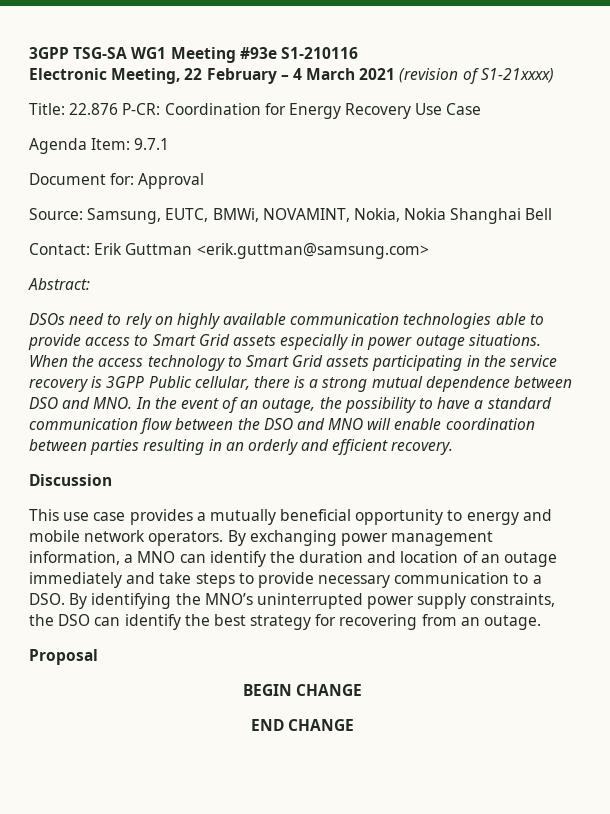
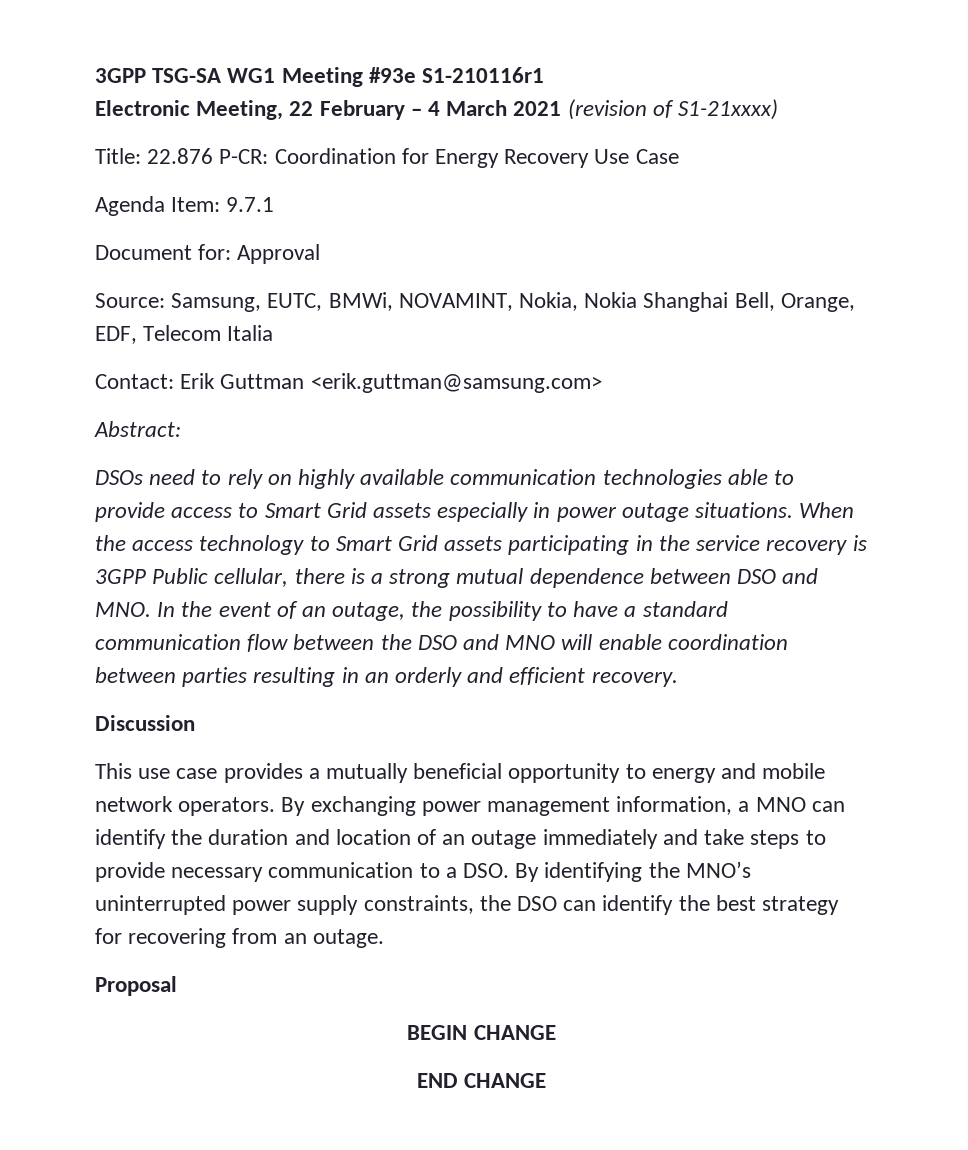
[280,47,358,59] S1-210116 -> [422,67,545,83] S1-210116r1
[525,208,553,220] Bell -> [734,292,855,312] [95,325,274,344] Bell, Orange, EDF, Telecom Italia

